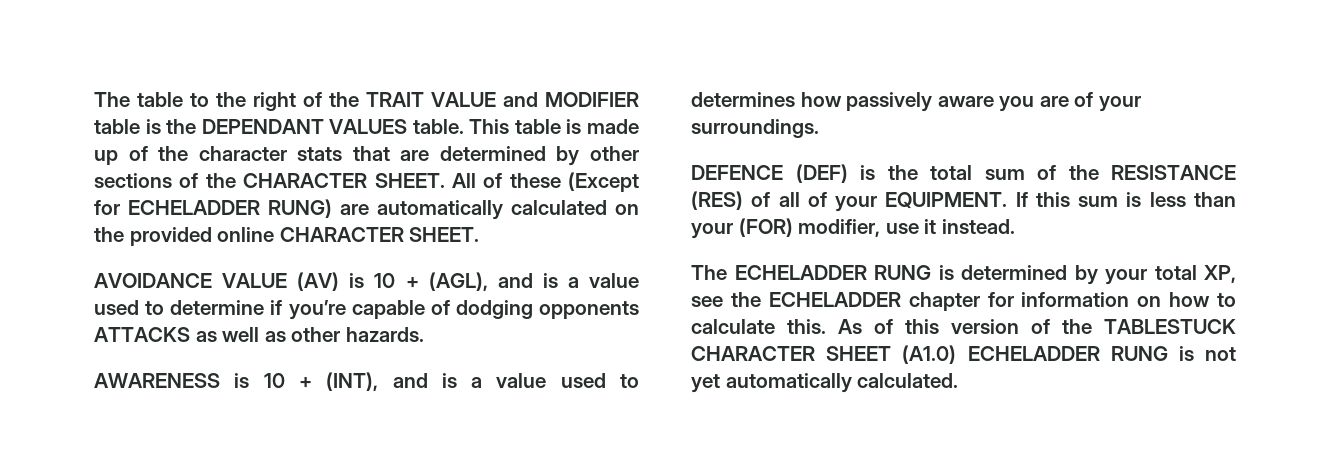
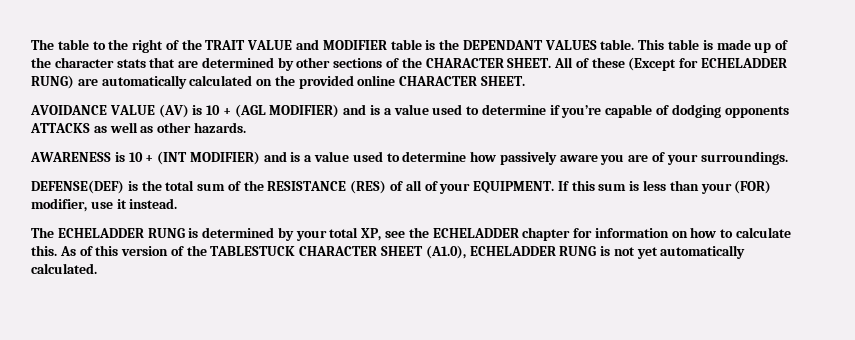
[428,272,488,291] (AGL), -> [234,104,340,118] (AGL MODIFIER)
[326,372,640,391] [691,92,795,107] (INT), and is a value used to determines -> [157,151,467,165] (INT MODIFIER) and is a value used to determine
[691,164,848,183] DEFENCE (DEF) -> [31,180,124,194] DEFENSE(DEF)
[902,345,957,364] (A1.0) -> [425,245,466,259] (A1.0),

